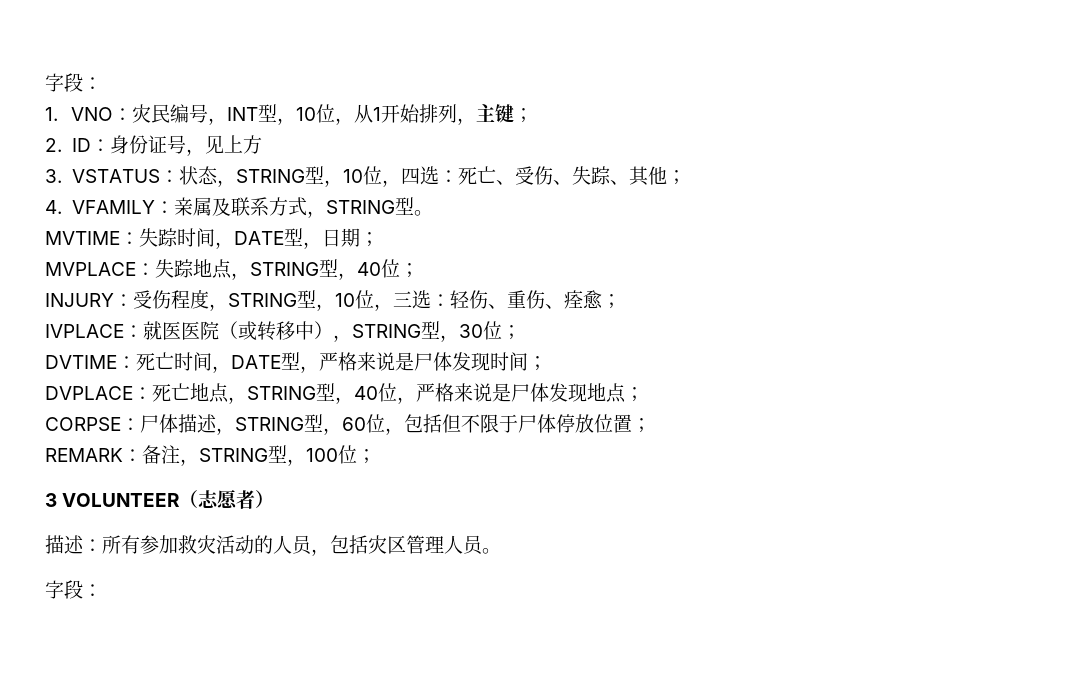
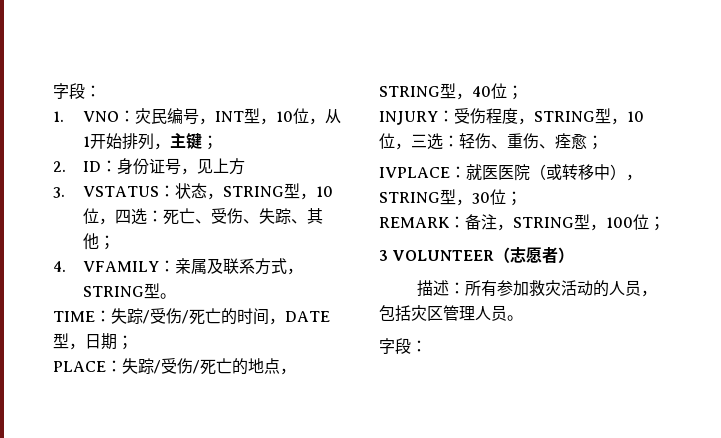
[45,228,178,247] MVTIME：失踪 -> [53,308,237,325] TIME：失踪/受伤/死亡的
[45,259,194,278] MVPLACE：失踪 -> [53,358,248,375] PLACE：失踪/受伤/死亡的
[45,352,547,373] [45,383,644,404] [45,414,651,435] // DVTIME：死亡时间，DATE型，严格来说是尸体发现时间； // DVPLACE：死亡地点，STRING型，40位，严格来说是尸体发现地点； // CORPSE：尸体描述，STRING型，60位，包括但不限于尸体停放位置； -> (522, 198) none

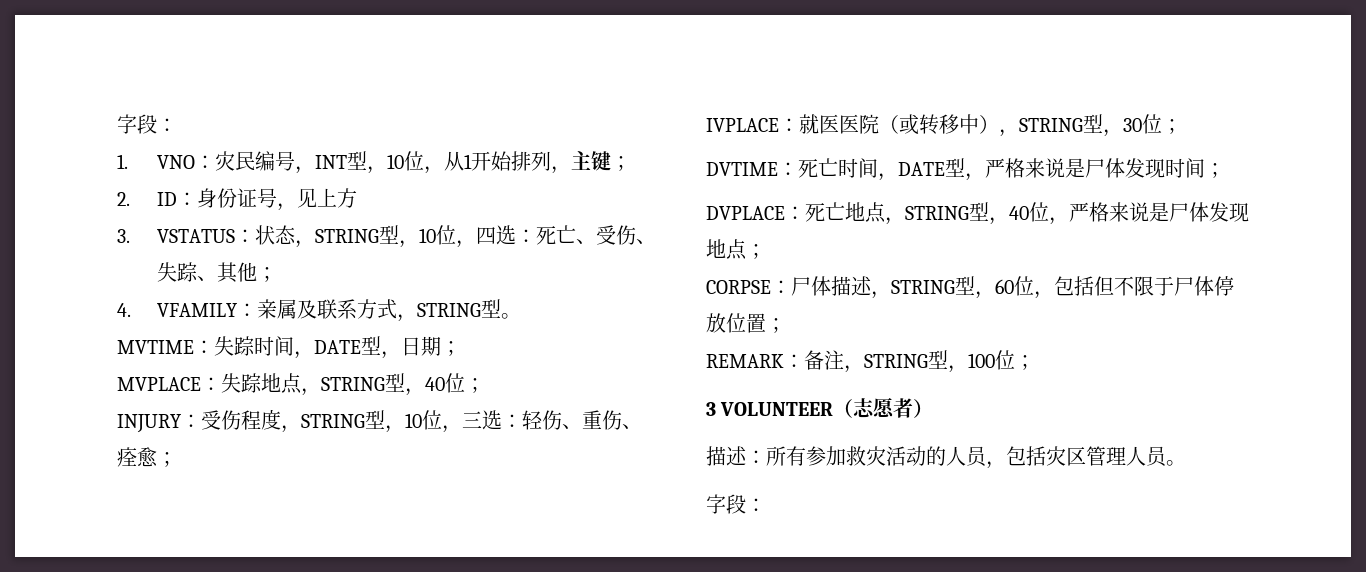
[53,308,237,325] TIME：失踪/受伤/死亡的 -> [117,336,255,356] MVTIME：失踪
[53,358,248,375] PLACE：失踪/受伤/死亡的 -> [117,373,262,393] MVPLACE：失踪
(522, 198) none -> [706,158,1225,181] [706,202,1249,225] [706,239,766,260] [706,276,1234,299] [706,313,786,333] // DVTIME：死亡时间，DATE型，严格来说是尸体发现时间； // DVPLACE：死亡地点，STRING型，40位，严格来说是尸体发现地点； // CORPSE：尸体描述，STRING型，60位，包括但不限于尸体停放位置；

